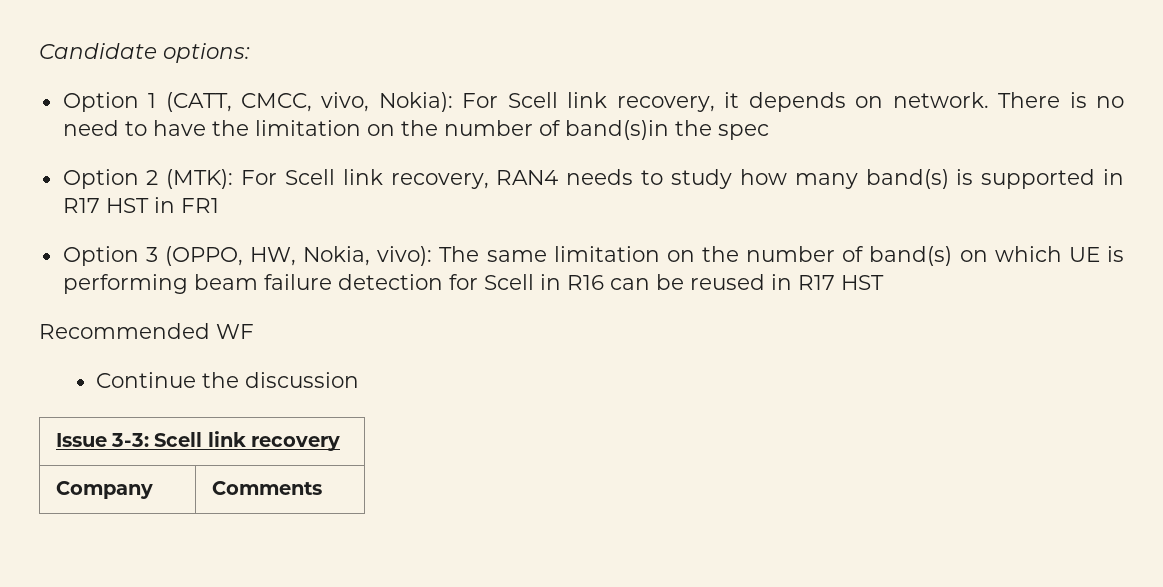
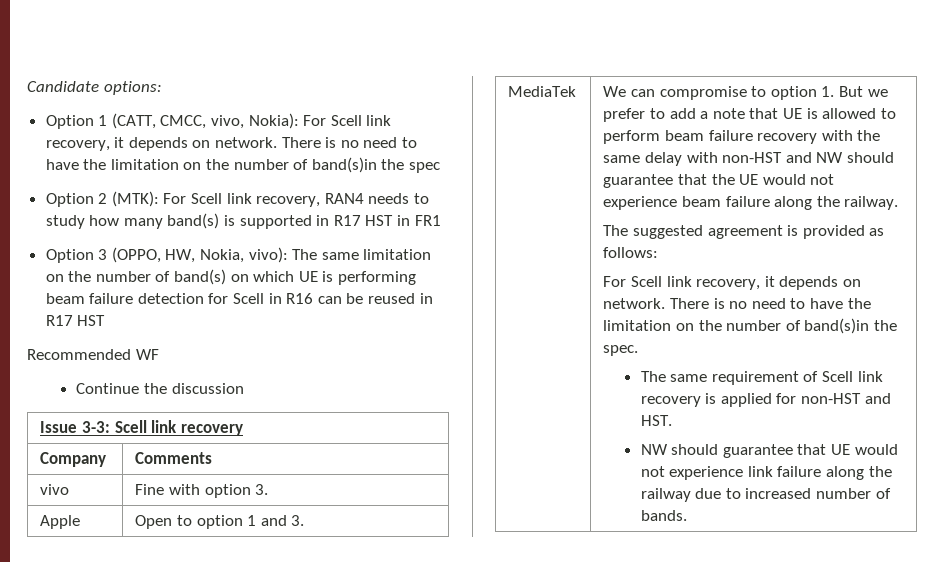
(322, 488) none -> [40,484,70,495] [135,484,269,498] [40,515,81,529] [135,515,305,529] [508,86,577,97] [603,86,888,100] [603,108,896,122] [603,130,881,144] [603,152,894,166] [603,174,835,188] [603,196,899,210] [603,225,885,239] [603,247,659,258] [603,276,861,290] [603,298,871,309] [603,318,897,334] [603,345,639,356] [640,371,883,385] [640,393,891,407] [640,415,672,426] [640,444,898,458] [640,466,892,480] [640,488,891,502] [640,510,687,521] // vivo | Fine with option 3. // Apple | Open to option 1 and 3. // MediaTek | We can compromise to option 1. But we prefer to add a note that UE is allowed to perform beam failure recovery with the same delay with non-HST and NW should guarantee that the UE would not experience beam failure along the railway. // The suggested agreement is provided as follows: // For Scell link recovery, it depends on network. There is no need to have the limitation on the number of band(s)in the spec. // The same requirement of Scell link recovery is applied for non-HST and HST. // NW should guarantee that UE would not experience link failure along the railway due to increased number of bands.

